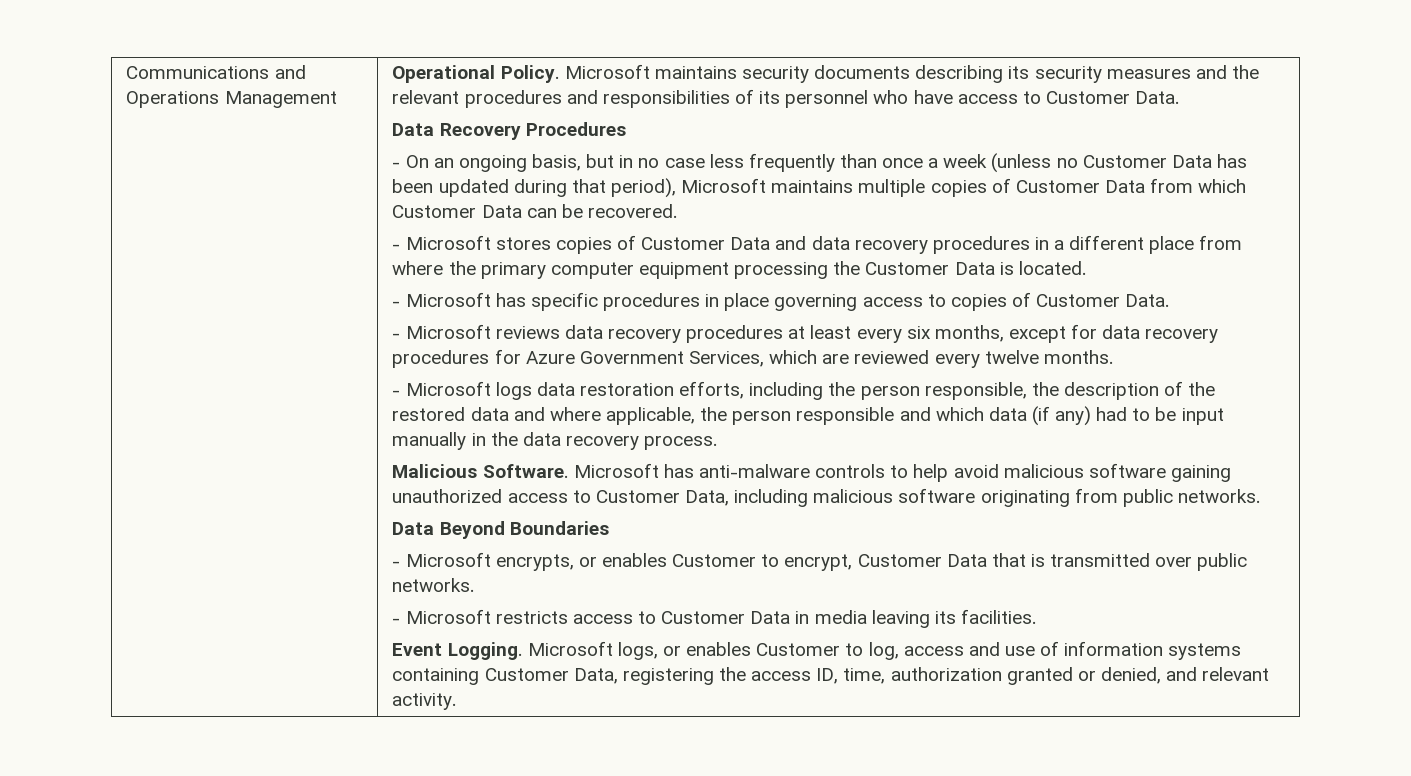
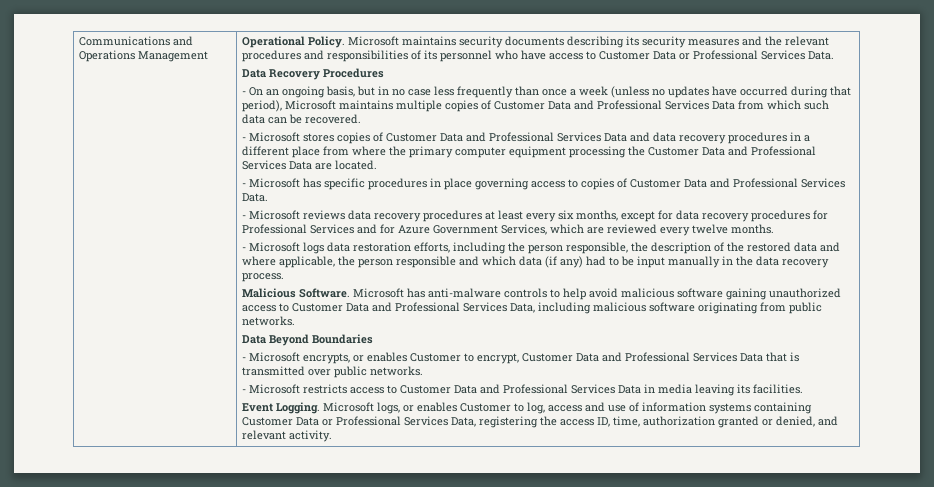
(1130, 97) none -> [652,50,805,60] Data or Professional Services
[1082,154,1247,168] [392,179,509,197] Customer Data has been updated -> [667,86,788,98] updates have occurred
[1150,178,1247,193] [392,205,522,218] from which Customer Data -> [573,100,829,110] [241,114,265,124] and Professional Services Data from which such data
(807, 243) none -> [488,132,650,142] Professional Services Data and
[999,262,1014,275] is -> [727,146,816,156] [241,160,332,170] and Professional Services Data are
(1121, 300) none -> [683,178,845,188] Data and Professional Services
(521, 356) none -> [241,224,395,234] Professional Services and for
(680, 496) none -> [345,302,507,312] Data and Professional Services
(987, 560) none -> [601,352,763,362] and Professional Services Data
(791, 617) none -> [479,384,641,394] and Professional Services Data
(569, 674) none -> [295,416,448,426] Data or Professional Services

